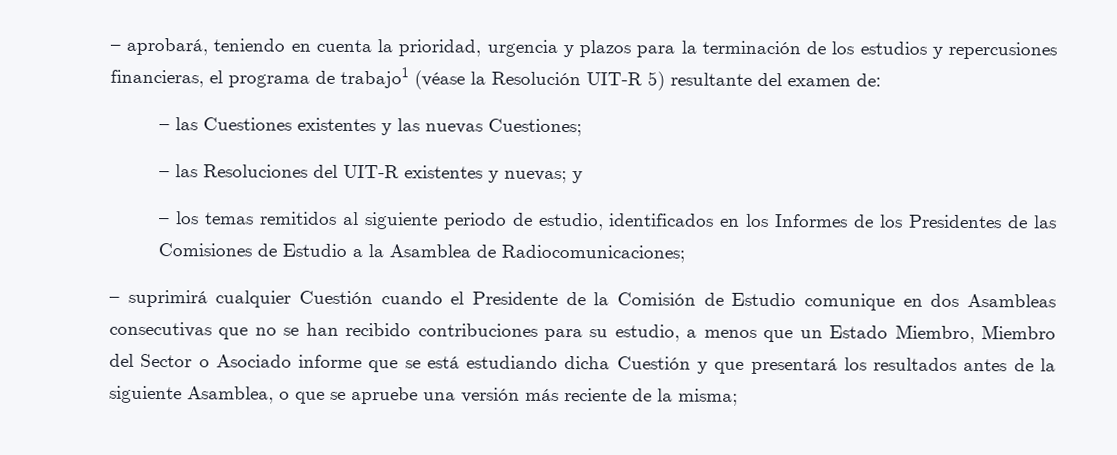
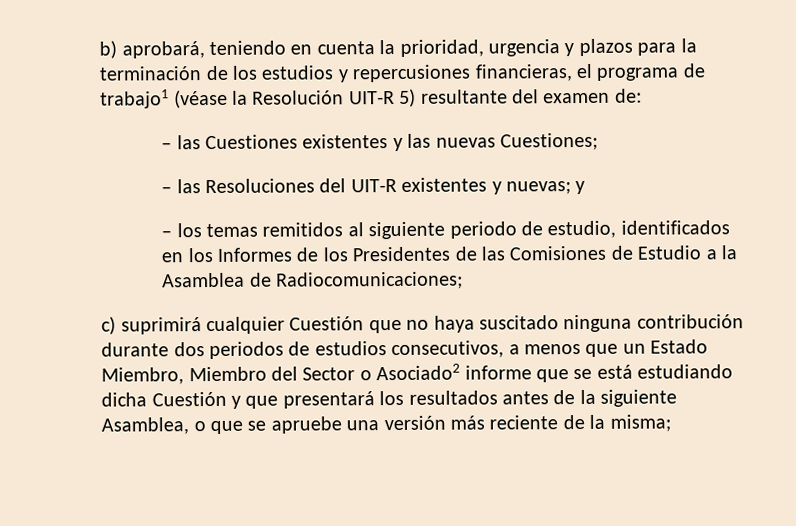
[109,44,121,51] – -> [99,40,118,59] b)
[108,296,120,303] – -> [101,316,117,335] c)
[380,291,1057,311] [108,321,680,342] cuando el Presidente de la Comisión de Estudio comunique en dos Asambleas consecutivas que no se han recibido contribuciones para su estudio, -> [368,314,744,334] [101,340,505,360] que no haya suscitado ninguna contribución durante dos periodos de estudios consecutivos,
[215,354,292,368] Asociado -> [376,363,461,381] Asociado2

